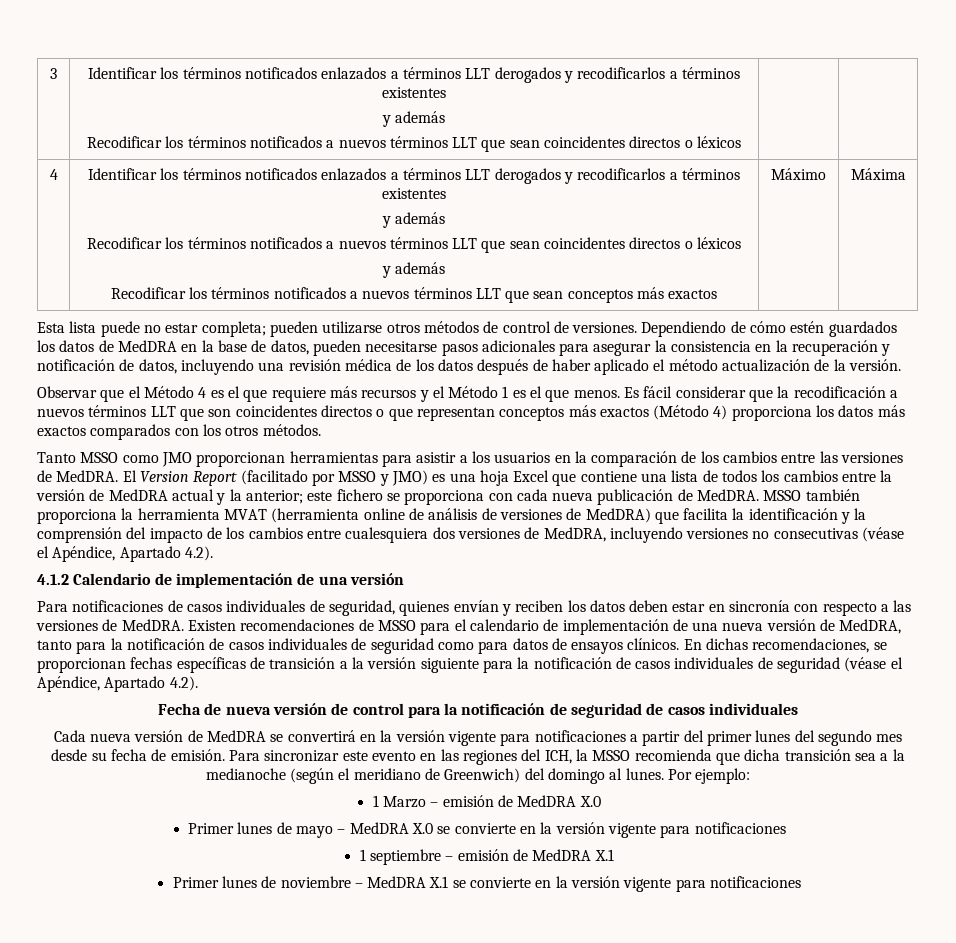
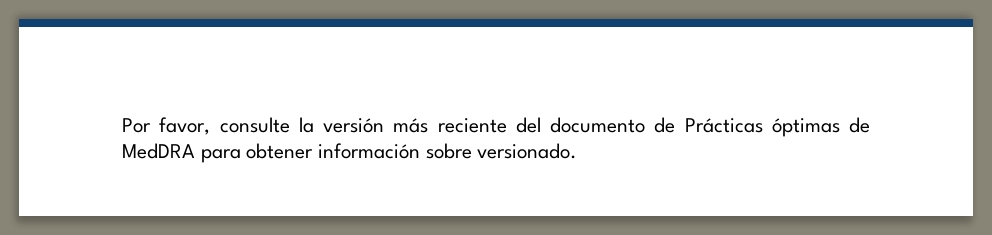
[50,68,57,79] [88,67,740,83] [382,87,446,98] [381,111,446,127] [86,136,742,152] [49,169,58,180] [88,168,740,184] [382,188,446,199] [381,212,446,228] [86,237,742,253] [381,262,446,278] [110,287,718,303] [771,168,826,180] [850,168,906,180] [37,321,897,337] [37,340,891,356] [37,359,902,375] [37,386,899,402] [37,405,905,421] [37,424,321,440] [37,451,904,467] [37,470,893,486] [36,489,860,505] [37,508,867,524] [37,527,905,543] [37,546,213,562] [37,573,404,588] [37,600,912,616] [36,619,902,635] [37,638,887,654] [37,657,903,673] [37,676,198,692] [157,703,799,718] [53,730,903,746] [51,749,905,765] [205,768,751,784] [372,795,601,808] [188,822,786,838] [359,849,614,865] [172,876,802,892] 3 | Identificar los términos notificados enlazados a términos LLT derogados y recodificarlos a términos existentes // y además // Recodificar los términos notificados a nuevos términos LLT que sean coincidentes directos o léxicos | | // 4 | Identificar los términos notificados enlazados a términos LLT derogados y recodificarlos a términos existentes // y además // Recodificar los términos notificados a nuevos términos LLT que sean coincidentes directos o léxicos // y además // Recodificar los términos notificados a nuevos términos LLT que sean conceptos más exactos | Máximo | Máxima // Esta lista puede no estar completa; pueden utilizarse otros métodos de control de versiones. Dependiendo de cómo estén guardados los datos de MedDRA en la base de datos, pueden necesitarse pasos adicionales para asegurar la consistencia en la recuperación y notificación de datos, incluyendo una revisión médica de los datos después de haber aplicado el método actualización de la versión. // Observar que el Método 4 es el que requiere más recursos y el Método 1 es el que menos. Es fácil considerar que la recodificación a nuevos términos LLT que son coincidentes directos o que representan conceptos más exactos (Método 4) proporciona los datos más exactos comparados con los otros métodos. // Tanto MSSO como JMO proporcionan herramientas para asistir a los usuarios en la comparación de los cambios entre las versiones de MedDRA. El Version Report (facilitado por MSSO y JMO) es una hoja Excel que contiene una lista de todos los cambios entre la versión de MedDRA actual y la anterior; este fichero se proporciona con cada nueva publicación de MedDRA. MSSO también proporciona la herramienta MVAT (herramienta online de análisis de versiones de MedDRA) que facilita la identificación y la comprensión del impacto de los cambios entre cualesquiera dos versiones de MedDRA, incluyendo versiones no consecutivas (véase el Apéndice, Apartado 4.2). // 4.1.2 Calendario de implementación de una versión // Para notificaciones de casos individuales de seguridad, quienes envían y reciben los datos deben estar en sincronía con respecto a las versiones de MedDRA. Existen recomendaciones de MSSO para el calendario de implementación de una nueva versión de MedDRA, tanto para la notificación de casos individuales de seguridad como para datos de ensayos clínicos. En dichas recomendaciones, se proporcionan fechas específicas de transición a la versión siguiente para la notificación de casos individuales de seguridad (véase el Apéndice, Apartado 4.2). // Fecha de nueva versión de control para la notificación de seguridad de casos individuales // Cada nueva versión de MedDRA se convertirá en la versión vigente para notificaciones a partir del primer lunes del segundo mes desde su fecha de emisión. Para sincronizar este evento en las regiones del ICH, la MSSO recomienda que dicha transición sea a la medianoche (según el meridiano de Greenwich) del domingo al lunes. Por ejemplo: // 1 Marzo – emisión de MedDRA X.0 // Primer lunes de mayo – MedDRA X.0 se convierte en la versión vigente para notificaciones // 1 septiembre – emisión de MedDRA X.1 // Primer lunes de noviembre – MedDRA X.1 se convierte en la versión vigente para notificaciones -> [122,117,870,137] [122,143,578,163] Por favor, consulte la versión más reciente del documento de Prácticas óptimas de MedDRA para obtener información sobre versionado.

